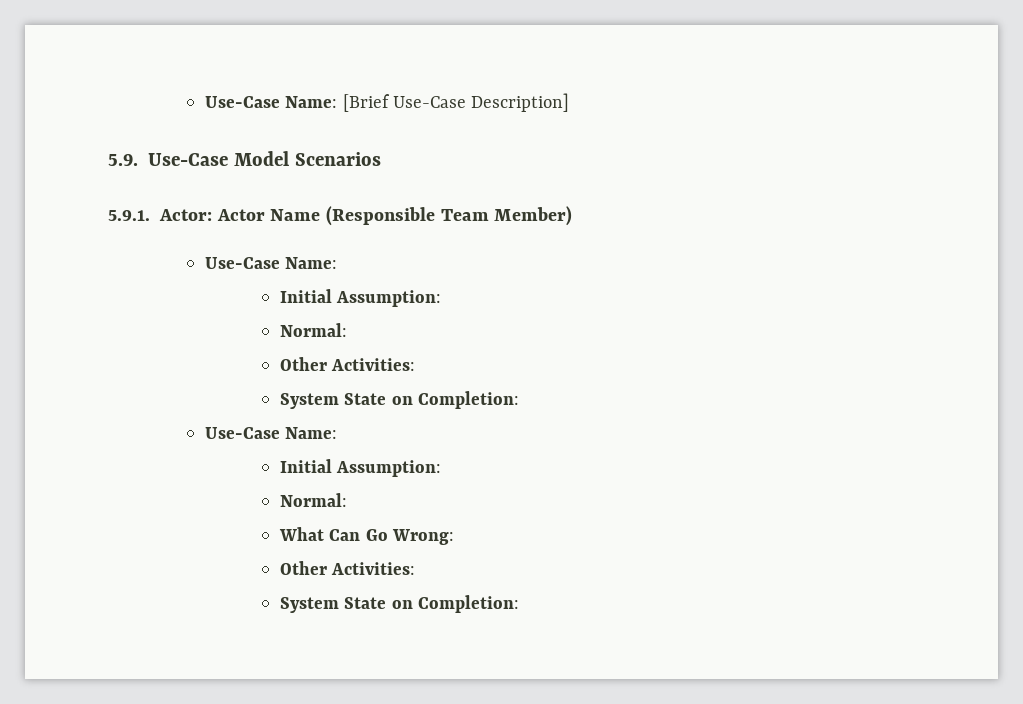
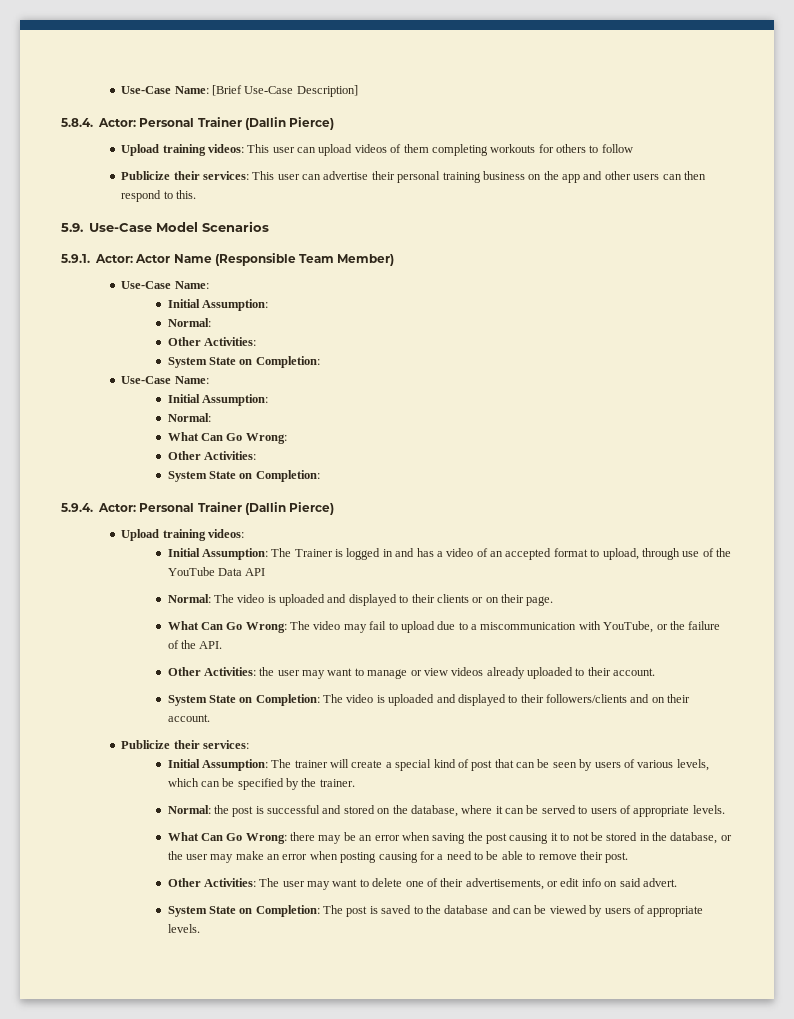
(570, 102) none -> [61,117,335,130] [121,144,633,156] [121,171,706,183] [121,190,196,202] // 5.8.4. Actor: Personal Trainer (Dallin Pierce) // Upload training videos: This user can upload videos of them completing workouts for others to follow // Publicize their services: This user can advertise their personal training business on the app and other users can then respond to this.
(519, 604) none -> [61,502,335,515] [121,529,244,541] [167,548,732,560] [167,567,266,576] [167,594,554,606] [167,621,721,633] [167,640,223,649] [167,667,656,679] [167,694,691,706] [167,714,210,722] [121,740,249,749] [167,759,709,771] [167,778,355,790] [167,805,725,817] [167,832,732,844] [167,851,629,863] [167,878,677,890] [167,905,704,917] [167,924,200,933] // 5.9.4. Actor: Personal Trainer (Dallin Pierce) // Upload training videos: // Initial Assumption: The Trainer is logged in and has a video of an accepted format to upload, through use of the YouTube Data API // Normal: The video is uploaded and displayed to their clients or on their page. // What Can Go Wrong: The video may fail to upload due to a miscommunication with YouTube, or the failure of the API. // Other Activities: the user may want to manage or view videos already uploaded to their account. // System State on Completion: The video is uploaded and displayed to their followers/clients and on their account. // Publicize their services: // Initial Assumption: The trainer will create a special kind of post that can be seen by users of various levels, which can be specified by the trainer. // Normal: the post is successful and stored on the database, where it can be served to users of appropriate levels. // What Can Go Wrong: there may be an error when saving the post causing it to not be stored in the database, or the user may make an error when posting causing for a need to be able to remove their post. // Other Activities: The user may want to delete one of their advertisements, or edit info on said advert. // System State on Completion: The post is saved to the database and can be viewed by users of appropriate levels.

